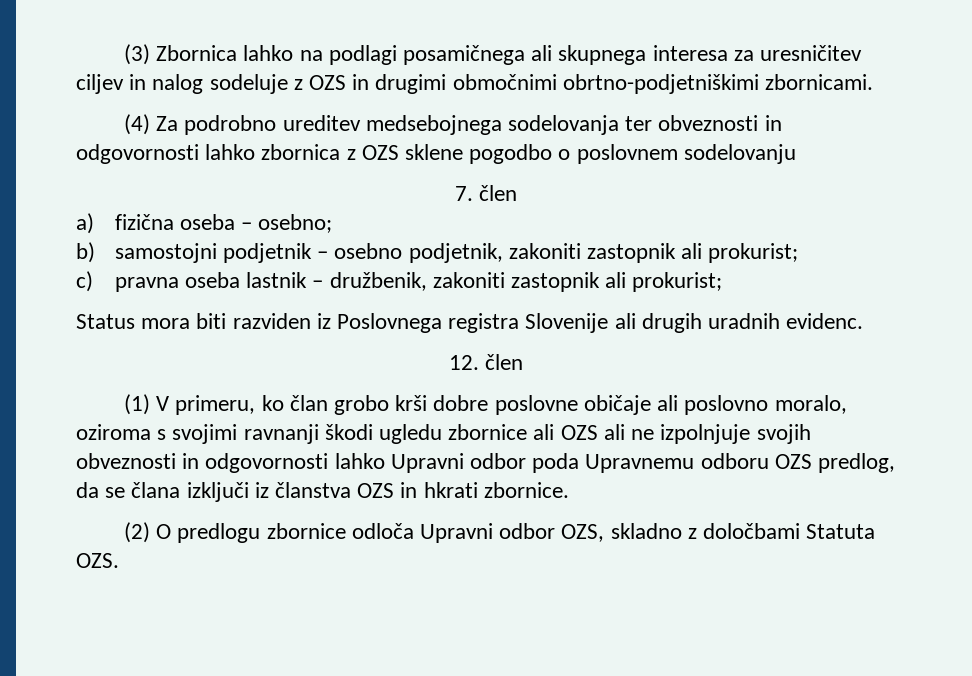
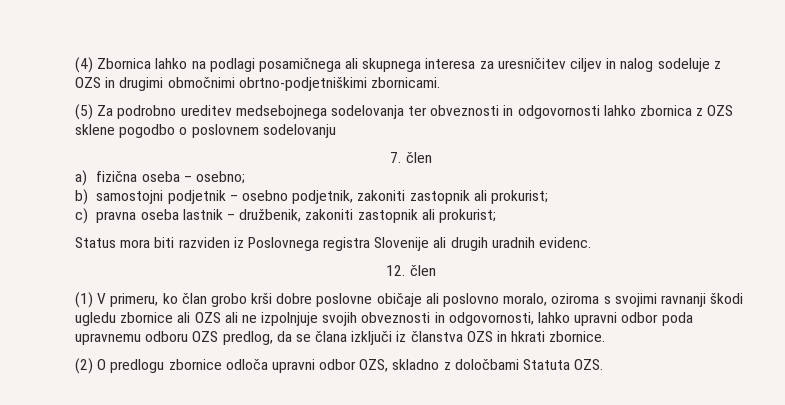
[123,44,150,65] (3) -> [75,57,93,73] (4)
[123,114,150,135] (4) -> [75,104,93,120] (5)
[205,453,464,473] odgovornosti lahko Upravni -> [448,312,618,326] odgovornosti, lahko upravni
[585,454,695,473] Upravnemu -> [75,333,141,345] upravnemu
[420,523,494,543] Upravni -> [271,359,315,373] upravni

